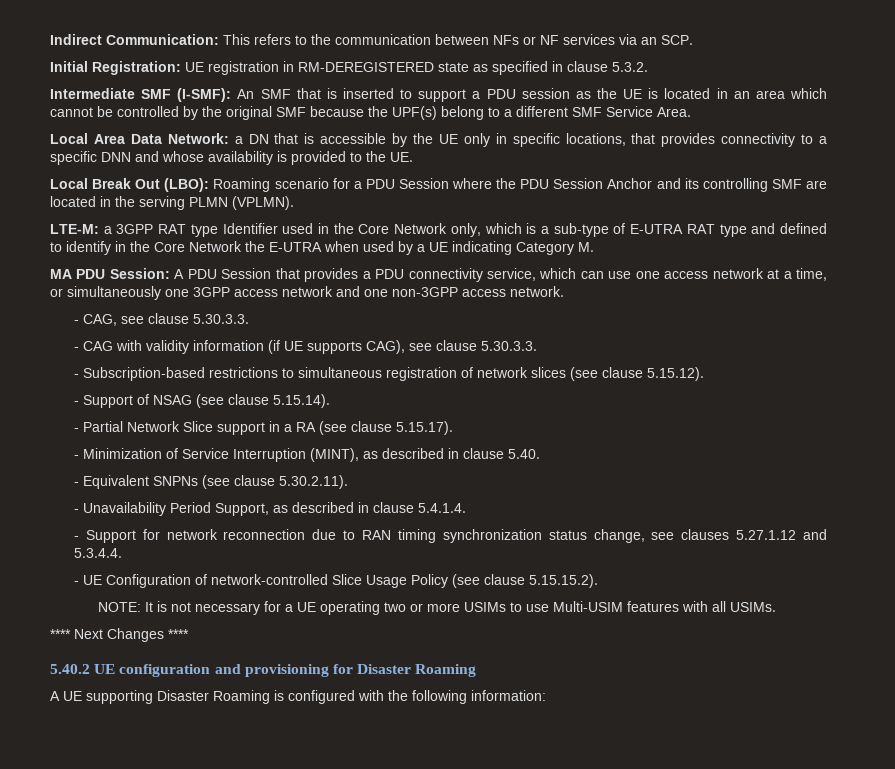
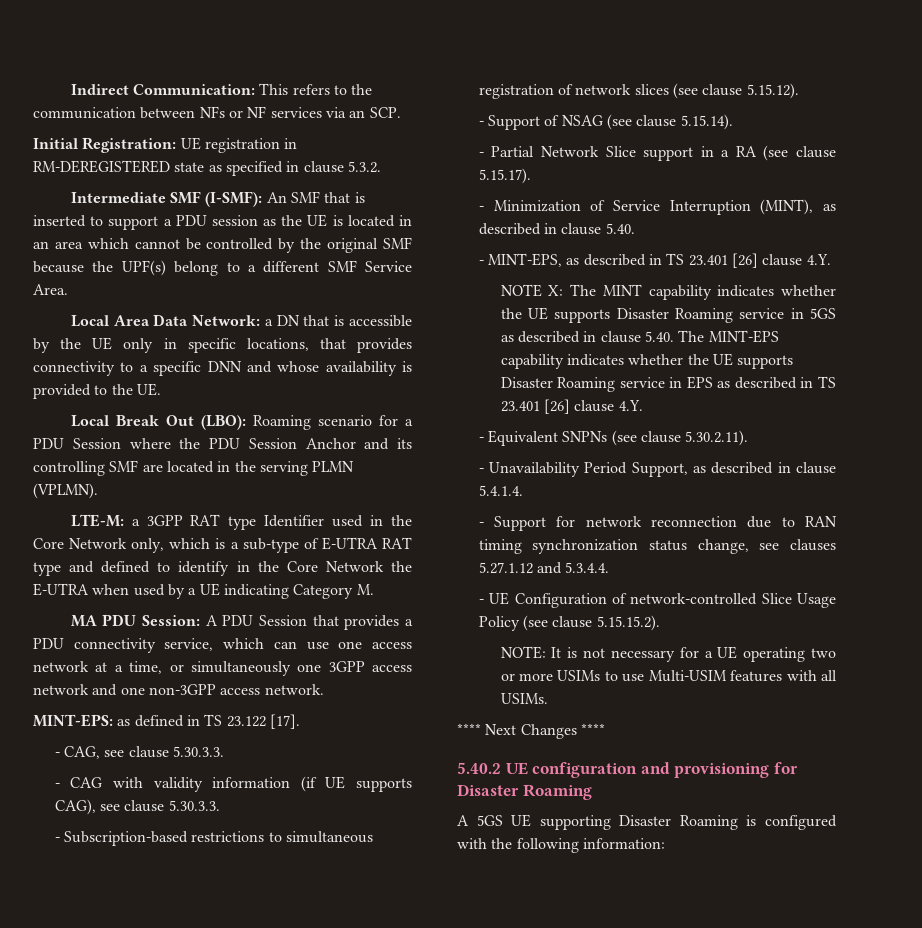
(564, 291) none -> [33,714,300,729] // MINT-EPS: as defined in TS 23.122 [17].
(540, 454) none -> [478,253,831,268] [500,284,836,300] [500,307,836,323] [500,330,779,343] [500,353,794,369] [500,376,836,392] [500,399,643,414] // - MINT-EPS, as described in TS 23.401 [26] clause 4.Y. // NOTE X: The MINT capability indicates whether the UE supports Disaster Roaming service in 5GS as described in clause 5.40. The MINT-EPS capability indicates whether the UE supports Disaster Roaming service in EPS as described in TS 23.401 [26] clause 4.Y.
(60, 696) none -> [476,815,503,826] 5GS

